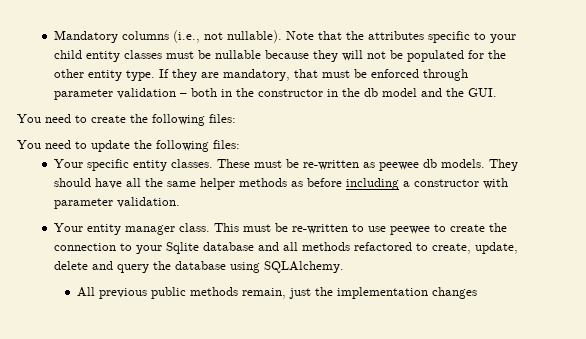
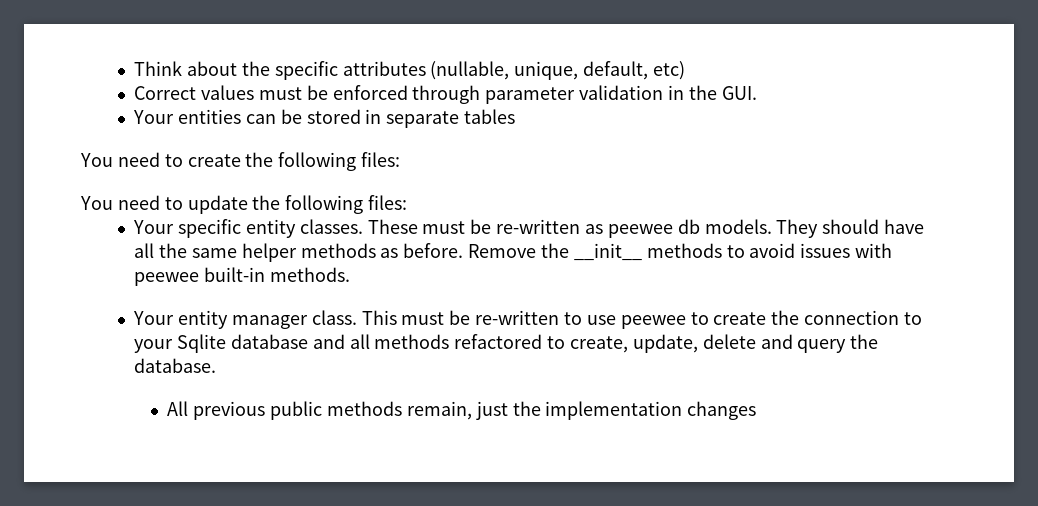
[54,30,517,43] [54,50,507,62] [54,69,319,81] Mandatory columns (i.e., not nullable). Note that the attributes specific to your child entity classes must be nullable because they will not be populated for the other entity type. If they are mandatory, that -> [134,61,686,80] [134,85,254,100] Think about the specific attributes (nullable, unique, default, etc) // Correct values
[180,88,498,97] – both in the constructor in the db model and the GUI. -> [668,85,757,100] [133,109,516,128] in the GUI. // Your entities can be stored in separate tables
[307,178,509,190] [54,197,181,209] before including a constructor with parameter validation. -> [403,243,893,261] [134,267,350,286] before. Remove the __init__ methods to avoid issues with peewee built-in methods.
[175,261,345,273] database using SQLAlchemy. -> [134,358,217,373] database.

